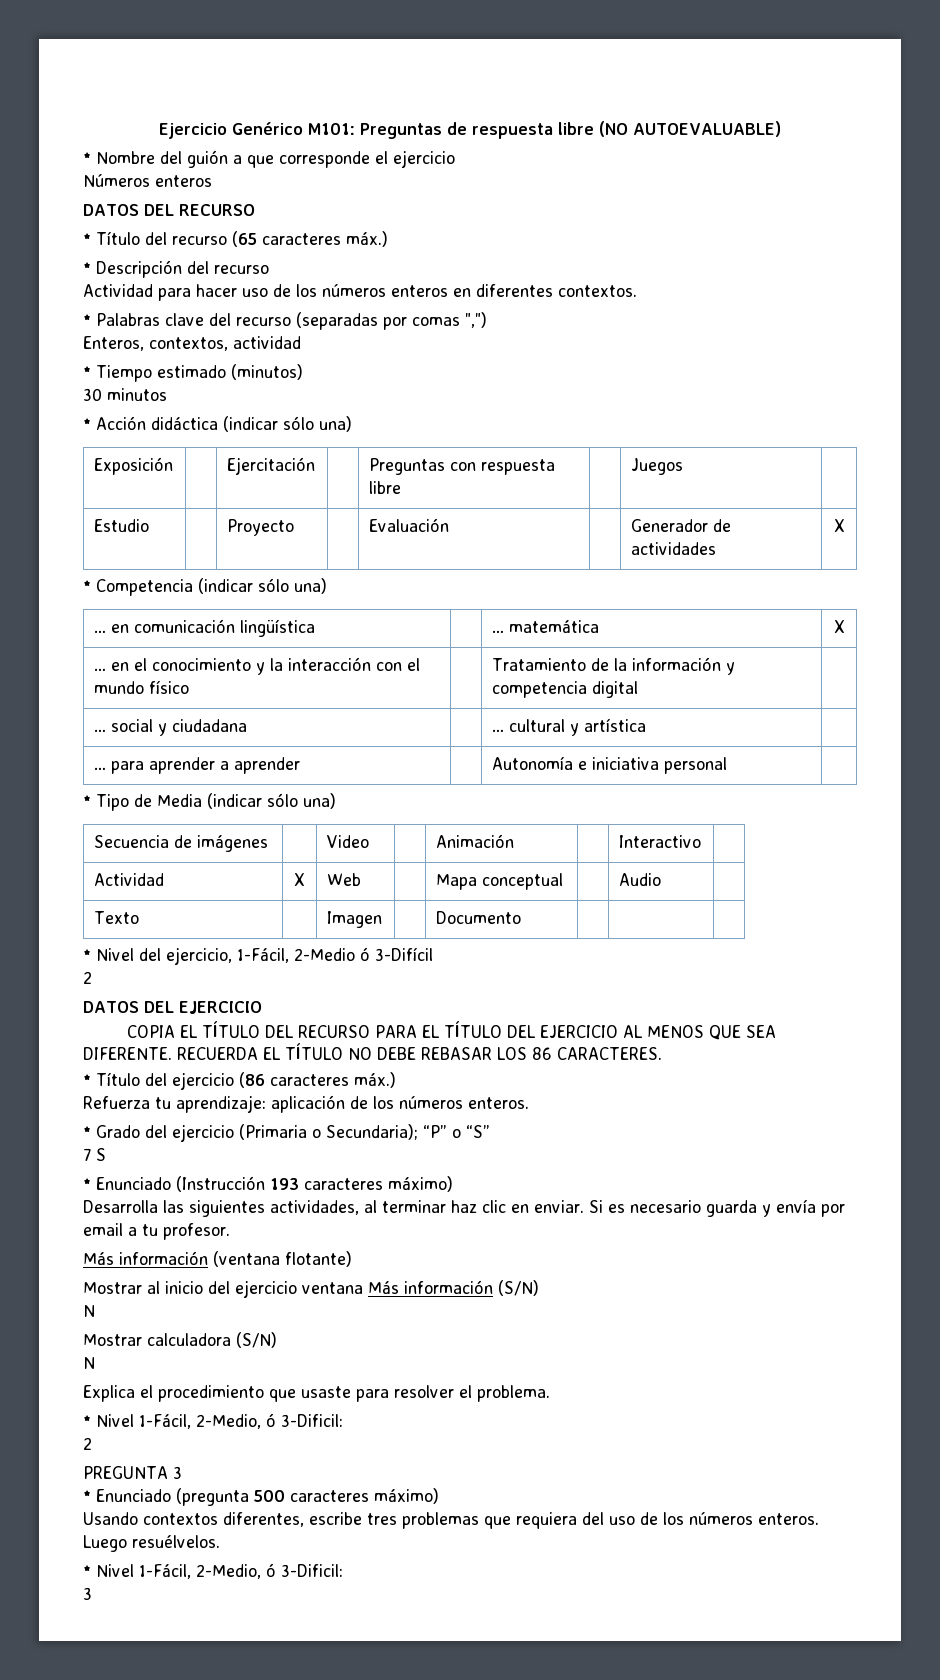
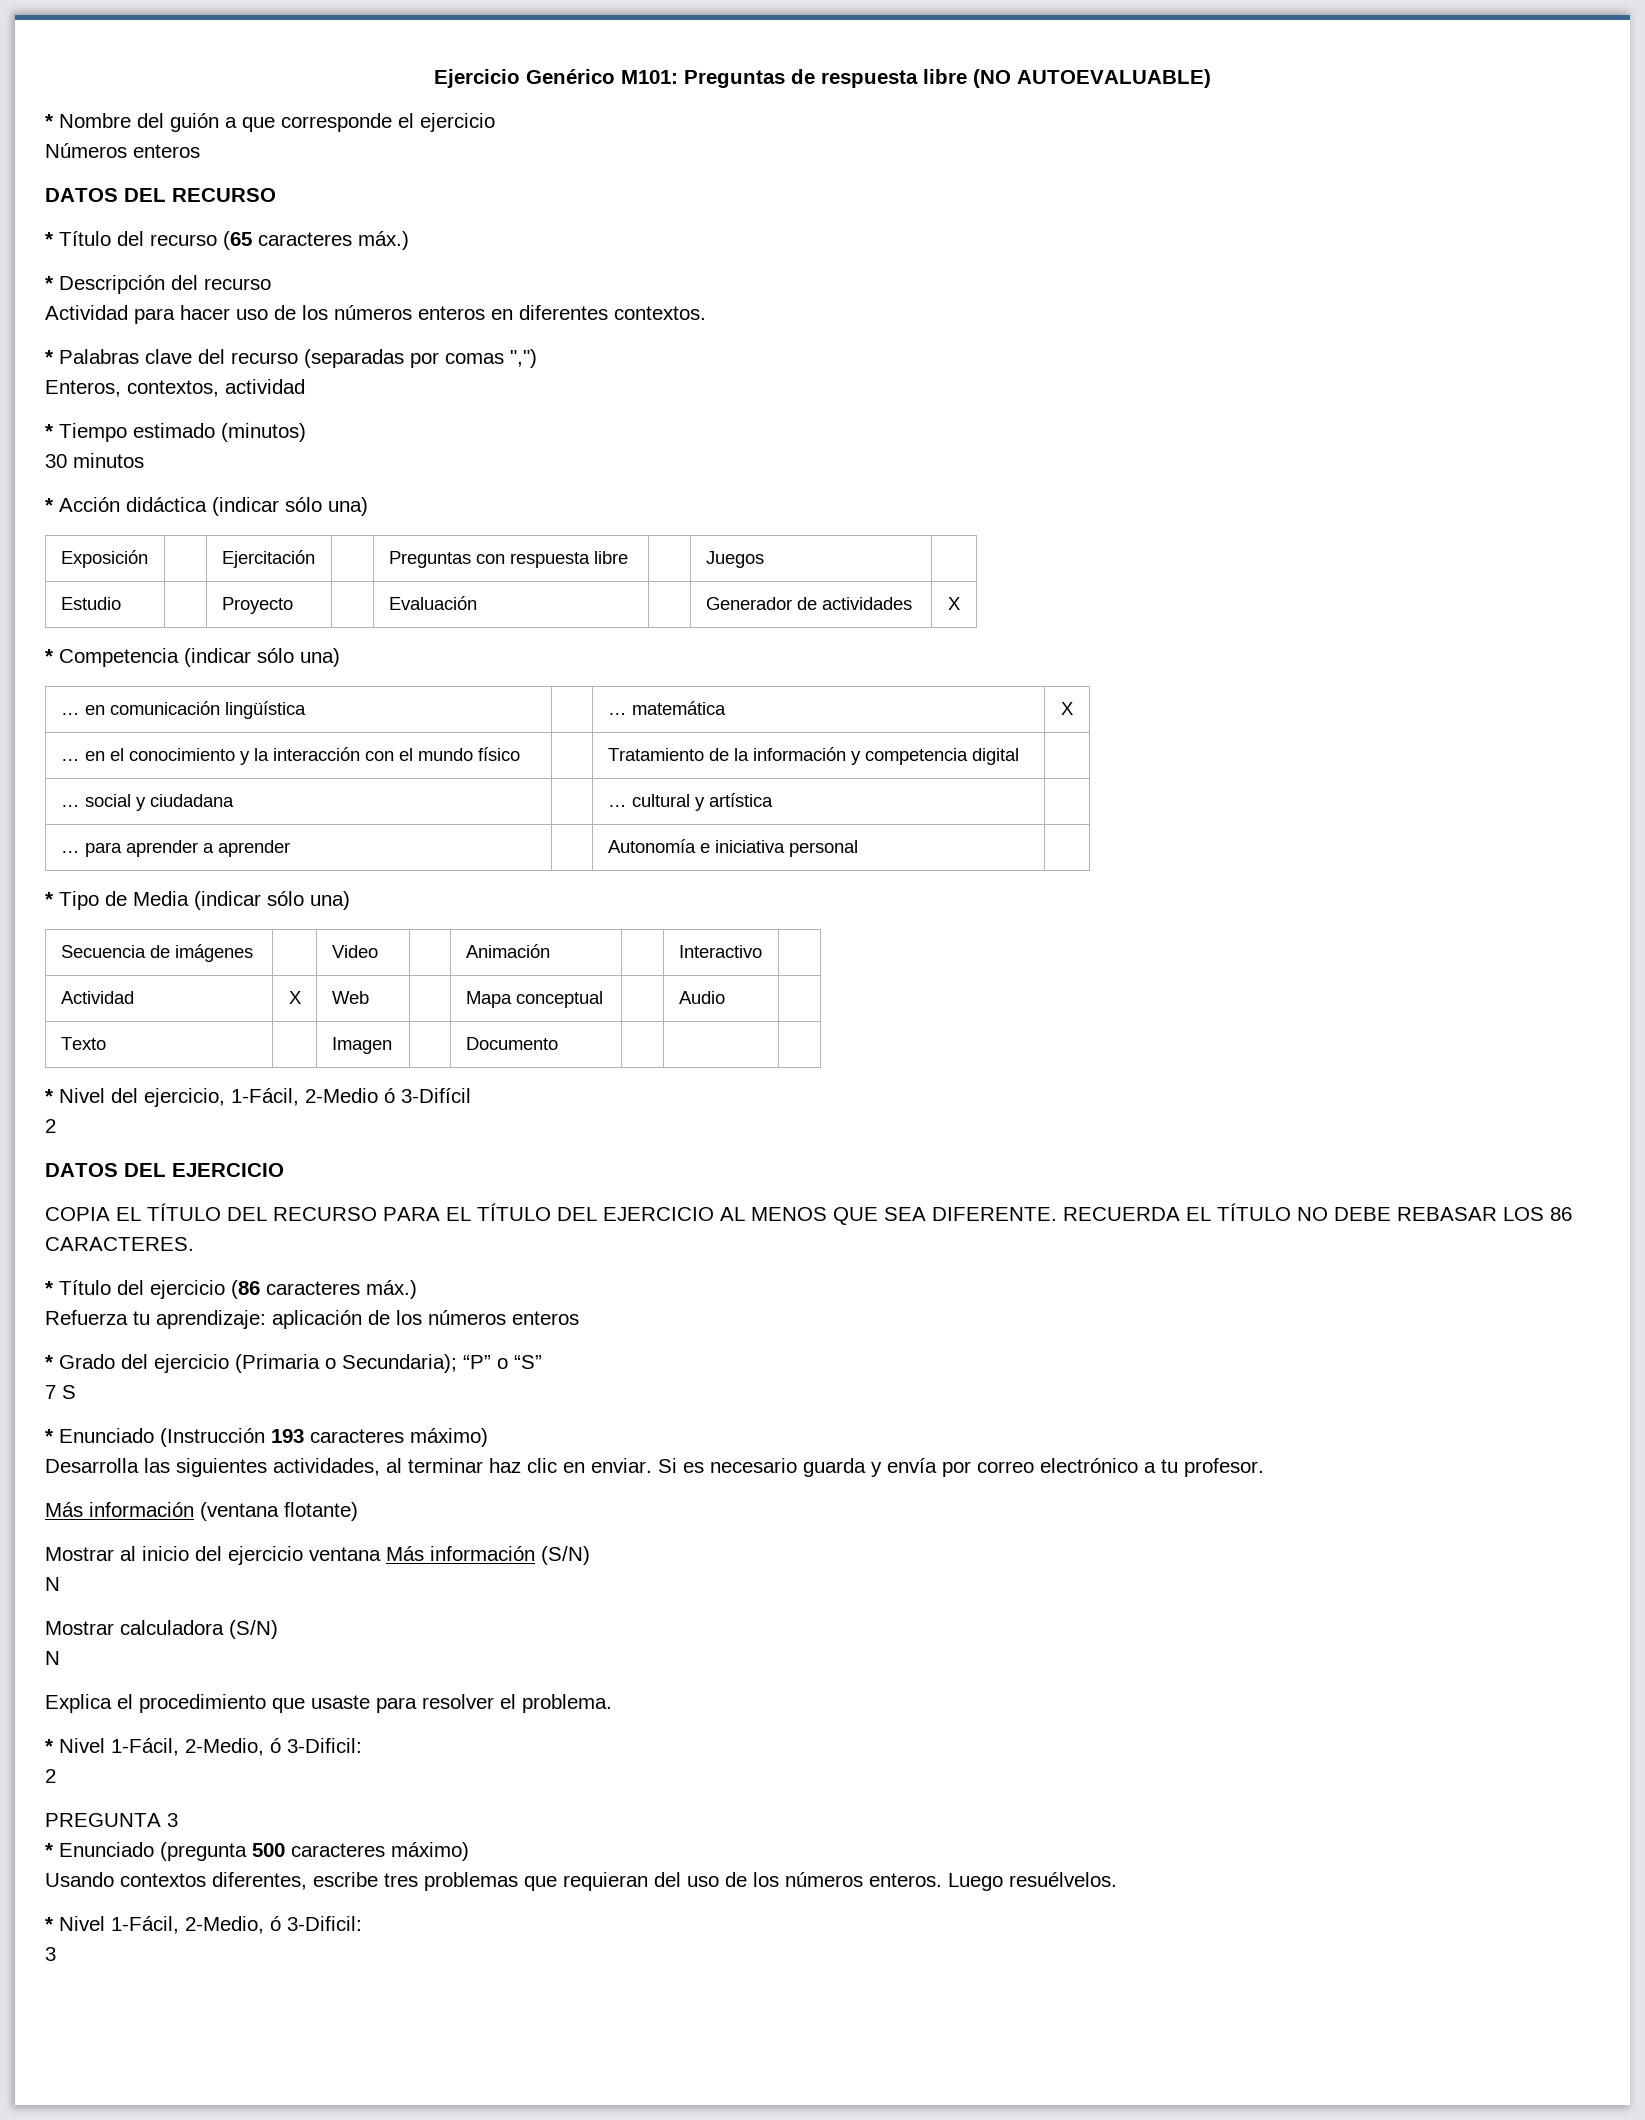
[468,1097,529,1109] enteros. -> [512,1311,579,1325] enteros
[83,1223,123,1236] email -> [977,1458,1138,1473] correo electrónico
[516,1512,577,1529] requiera -> [563,1872,648,1891] requieran

